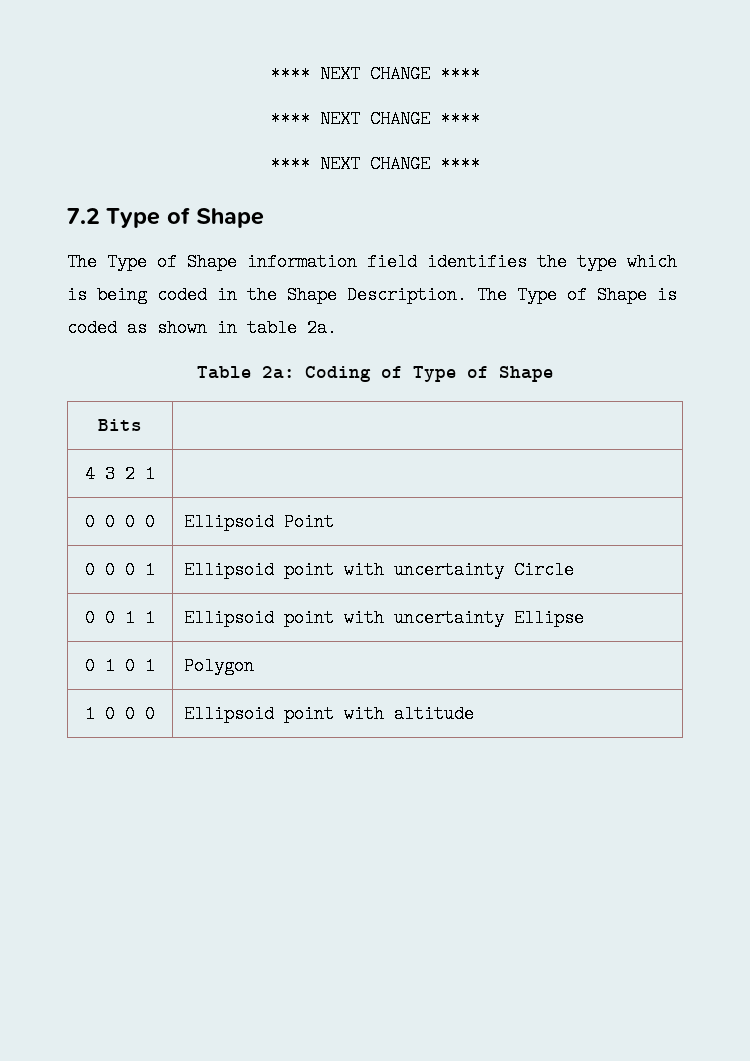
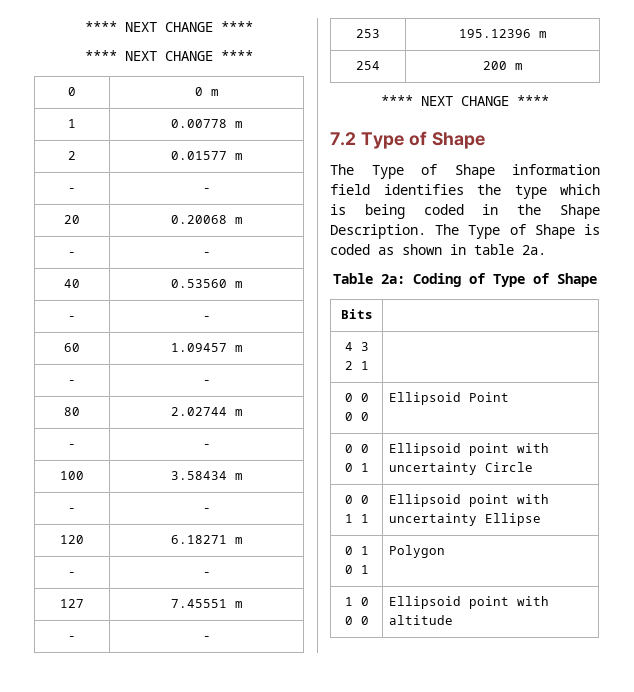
[270,65,480,83] [270,110,480,128] **** NEXT CHANGE **** // **** NEXT CHANGE **** -> [85,21,253,32] [85,50,253,61] [68,87,76,96] [194,87,219,96] [68,119,76,128] [170,119,243,128] [68,151,76,160] [170,151,243,160] [68,188,76,192] [202,188,211,192] [64,215,80,224] [170,215,243,224] [68,252,76,256] [202,252,211,256] [64,279,80,288] [170,279,243,288] [68,316,76,320] [202,316,211,320] [64,343,80,352] [170,343,243,352] [68,380,76,384] [202,380,211,384] [64,407,80,416] [170,407,243,416] [68,444,76,448] [202,444,211,448] [60,471,84,480] [170,471,243,480] [68,508,76,512] [202,508,211,512] [60,535,84,544] [170,535,243,544] [68,572,76,576] [202,572,211,576] [60,599,84,608] [170,599,243,608] [68,636,76,640] [202,636,211,640] [356,29,380,38] [458,29,547,38] [356,61,380,70] [482,61,523,70] **** NEXT CHANGE **** // **** NEXT CHANGE **** // 0 | 0 m // 1 | 0.00778 m // 2 | 0.01577 m // - | - // 20 | 0.20068 m // - | - // 40 | 0.53560 m // - | - // 60 | 1.09457 m // - | - // 80 | 2.02744 m // - | - // 100 | 3.58434 m // - | - // 120 | 6.18271 m // - | - // 127 | 7.45551 m // - | - // 253 | 195.12396 m // 254 | 200 m

